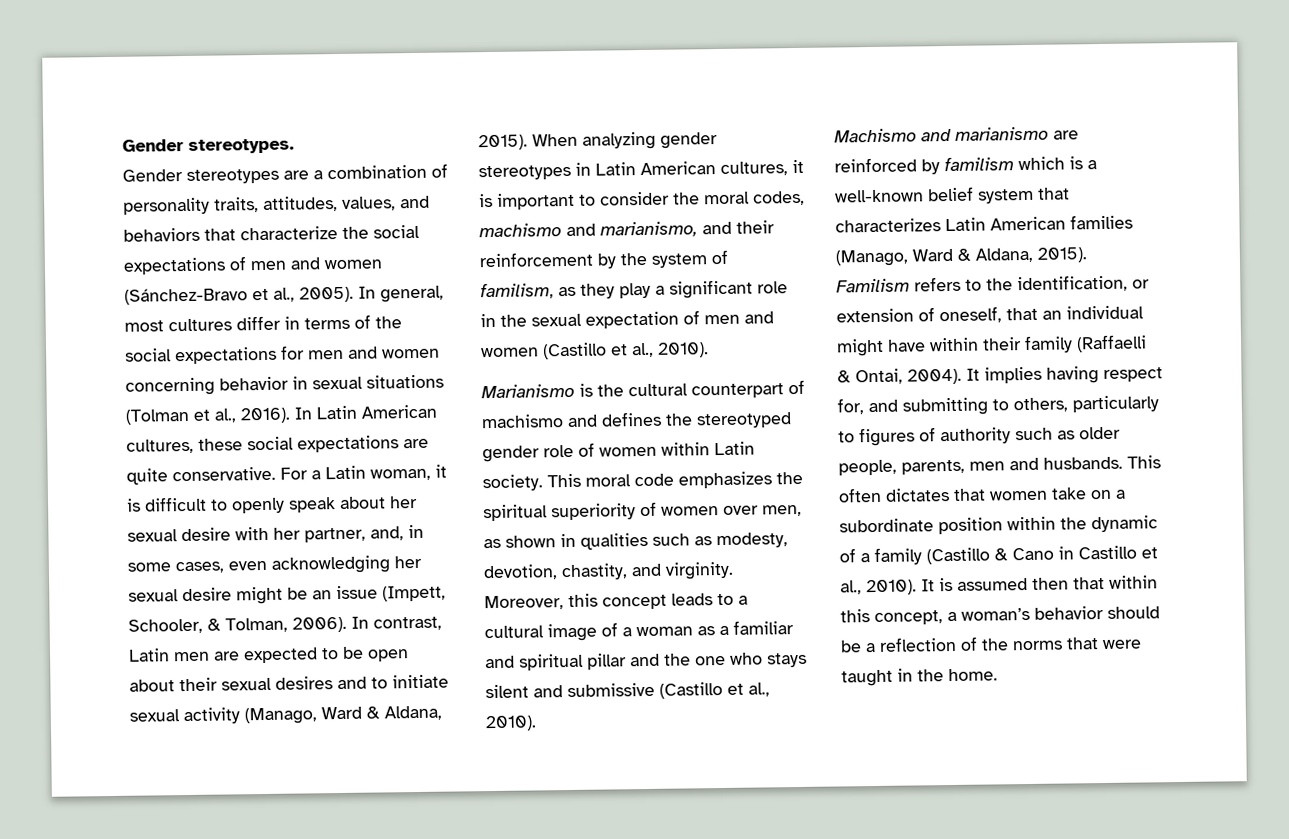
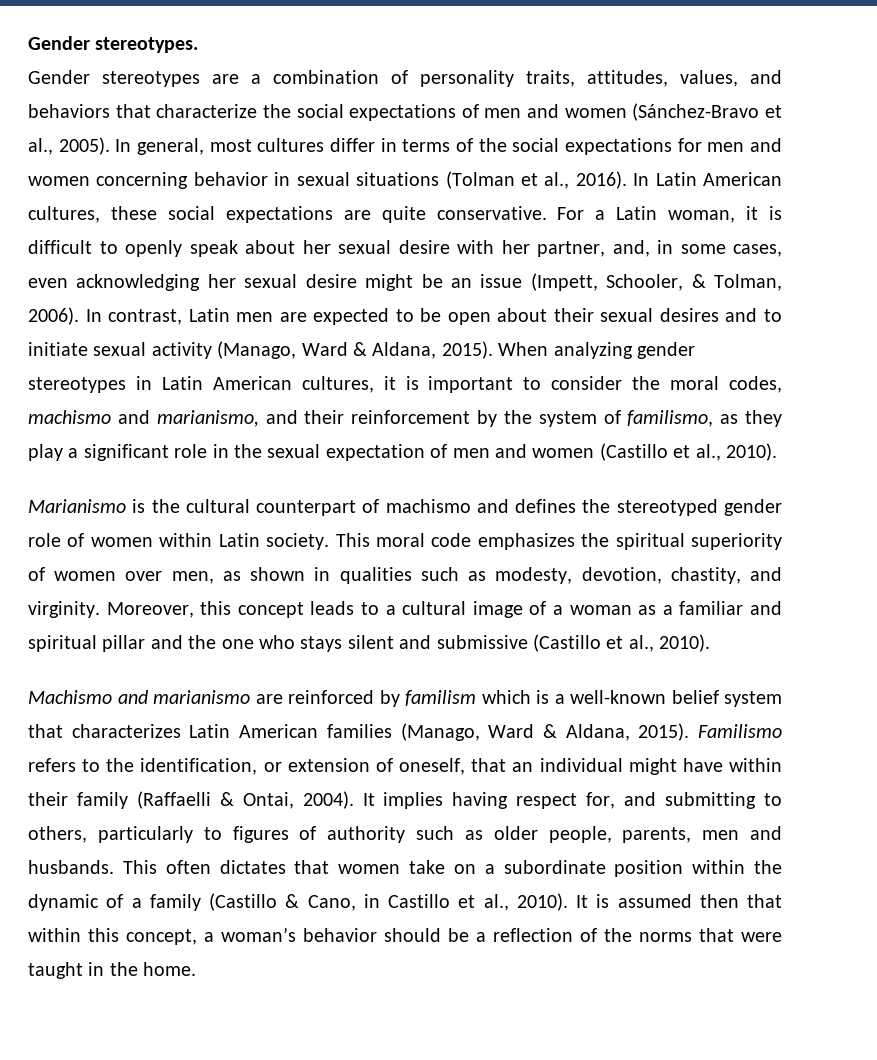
[480,282,554,300] familism, -> [627,410,714,427] familismo,
[836,278,910,293] Familism -> [698,724,783,738] Familismo
[1012,547,1054,561] Cano -> [307,895,356,911] Cano,

